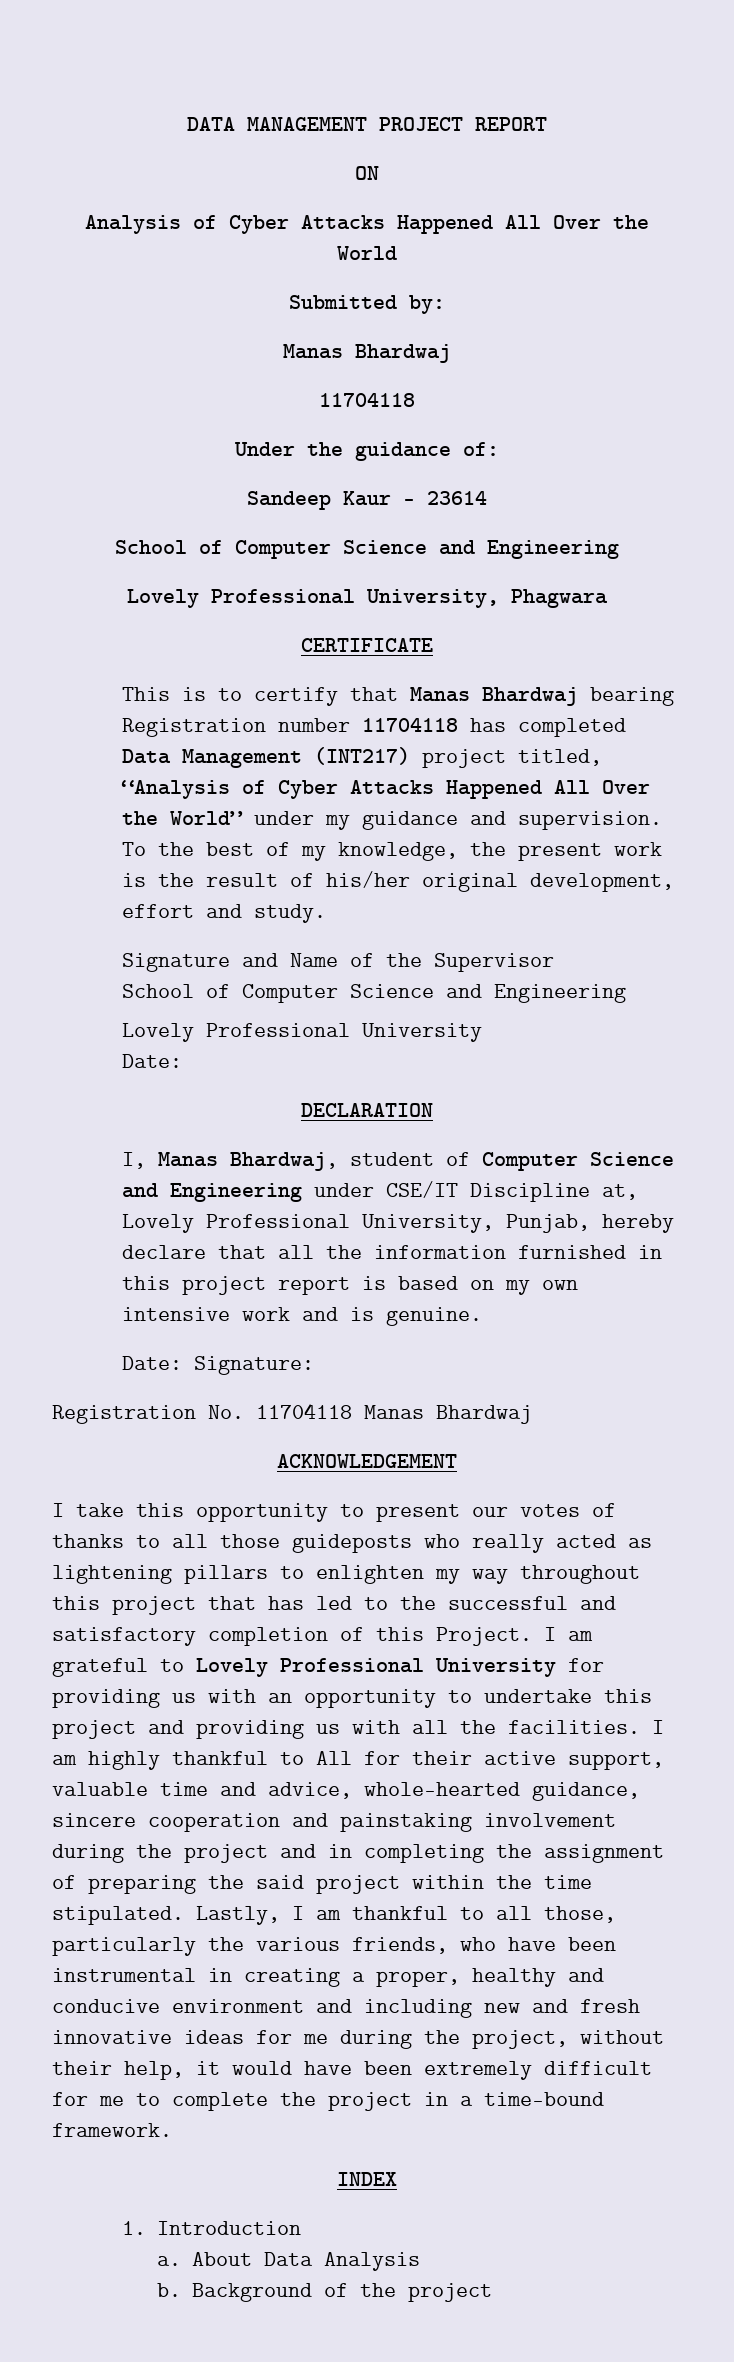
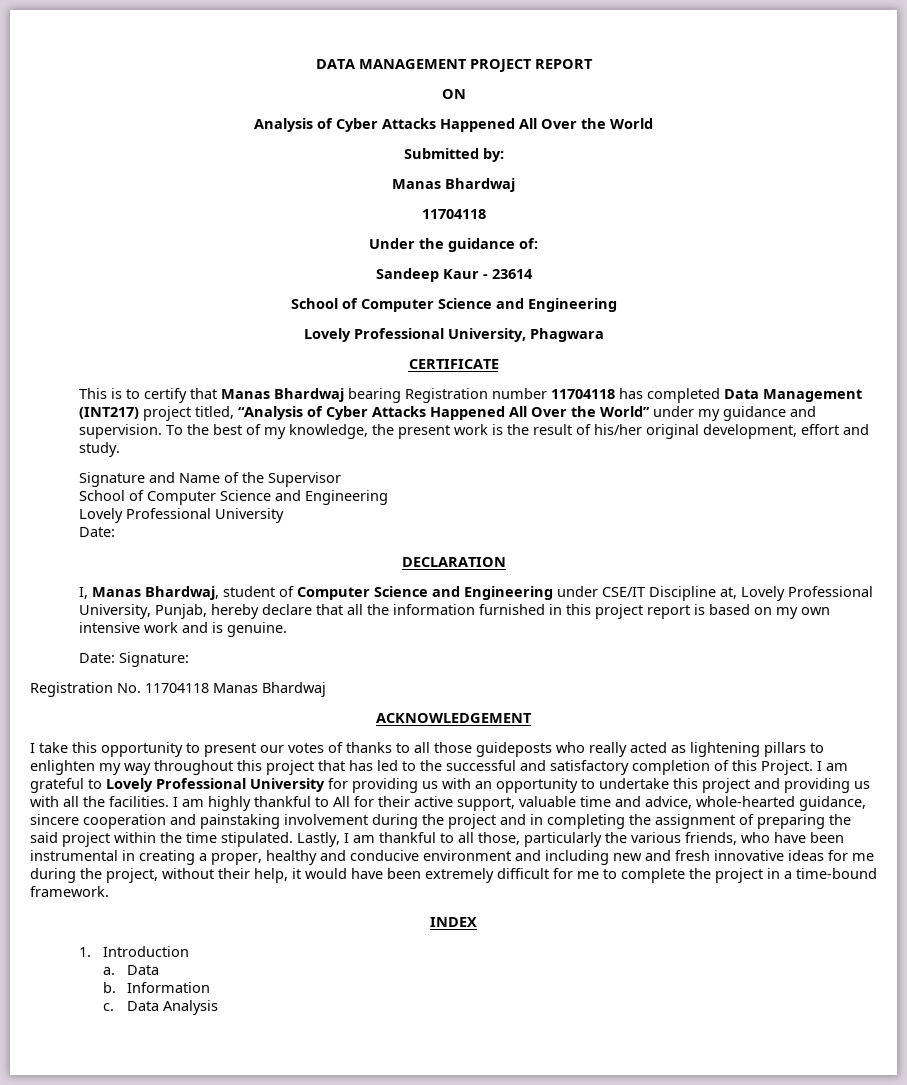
[192,2252,421,2271] [156,2283,493,2302] About Data Analysis // b. Background of the project -> [127,965,160,975] [102,982,211,993] [102,1000,219,1015] Data // b. Information // c. Data Analysis

